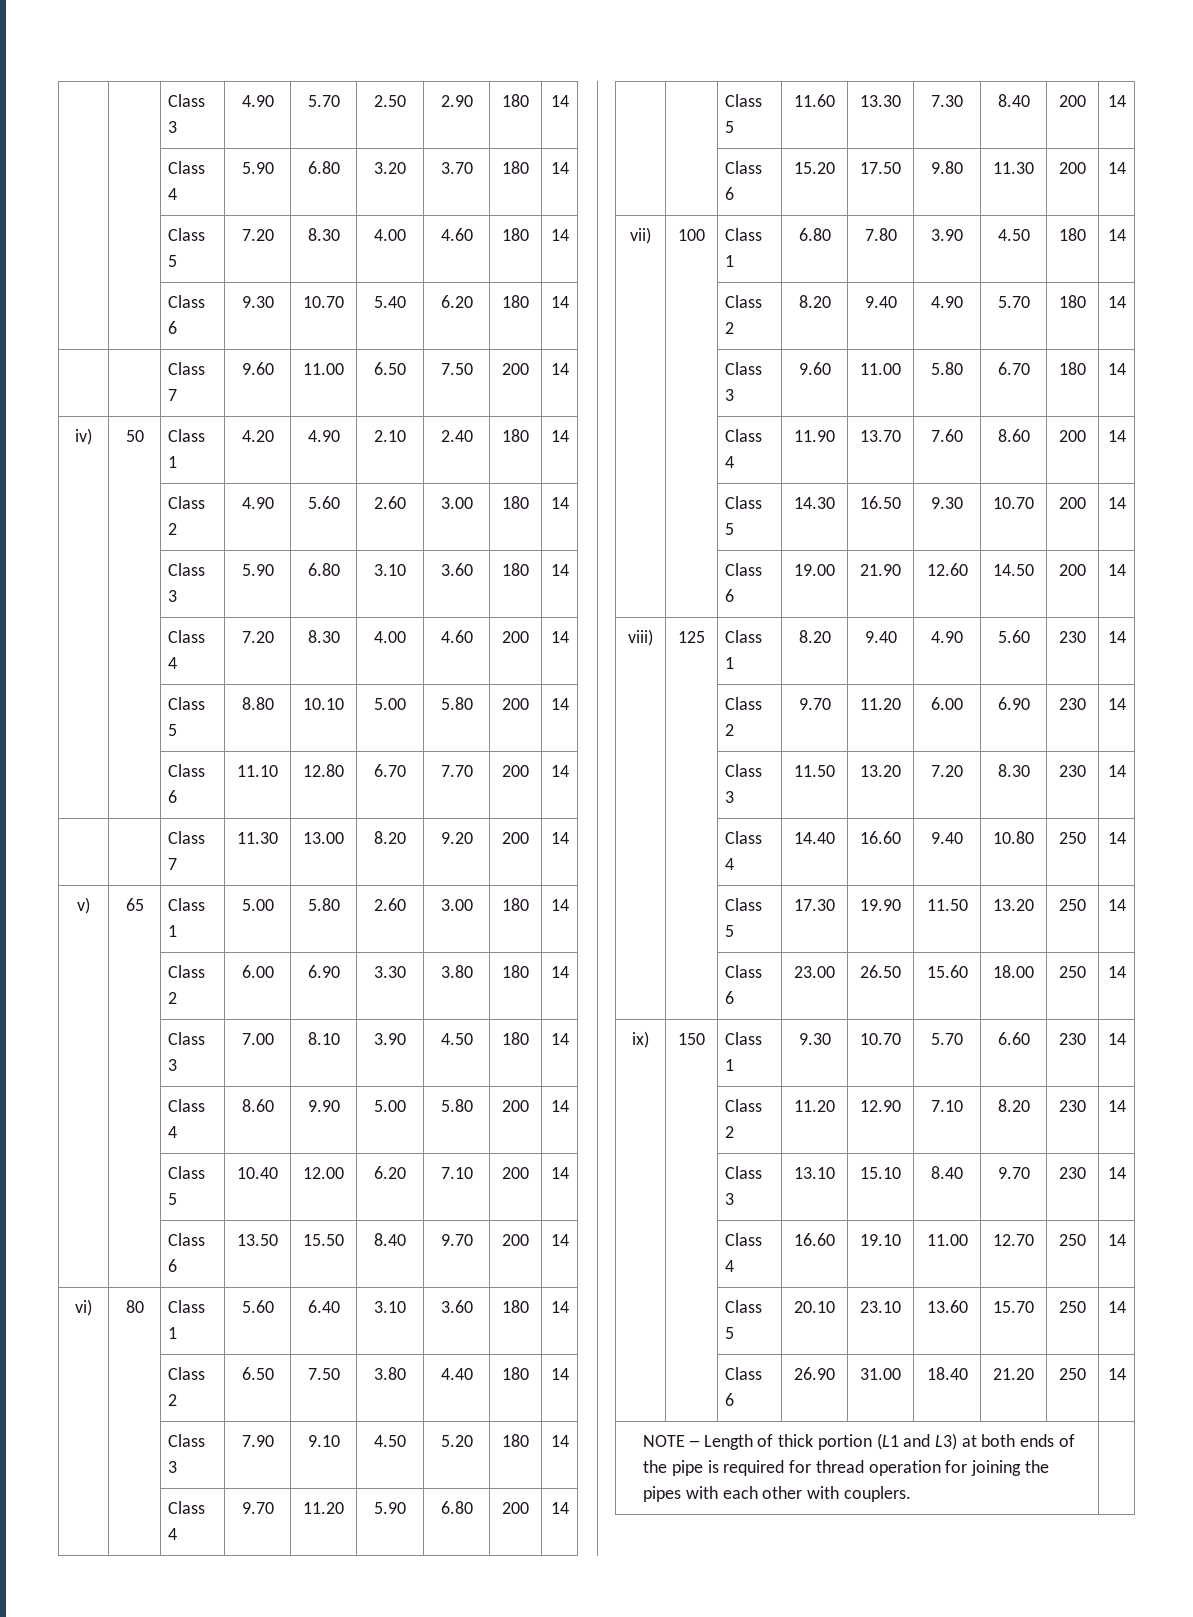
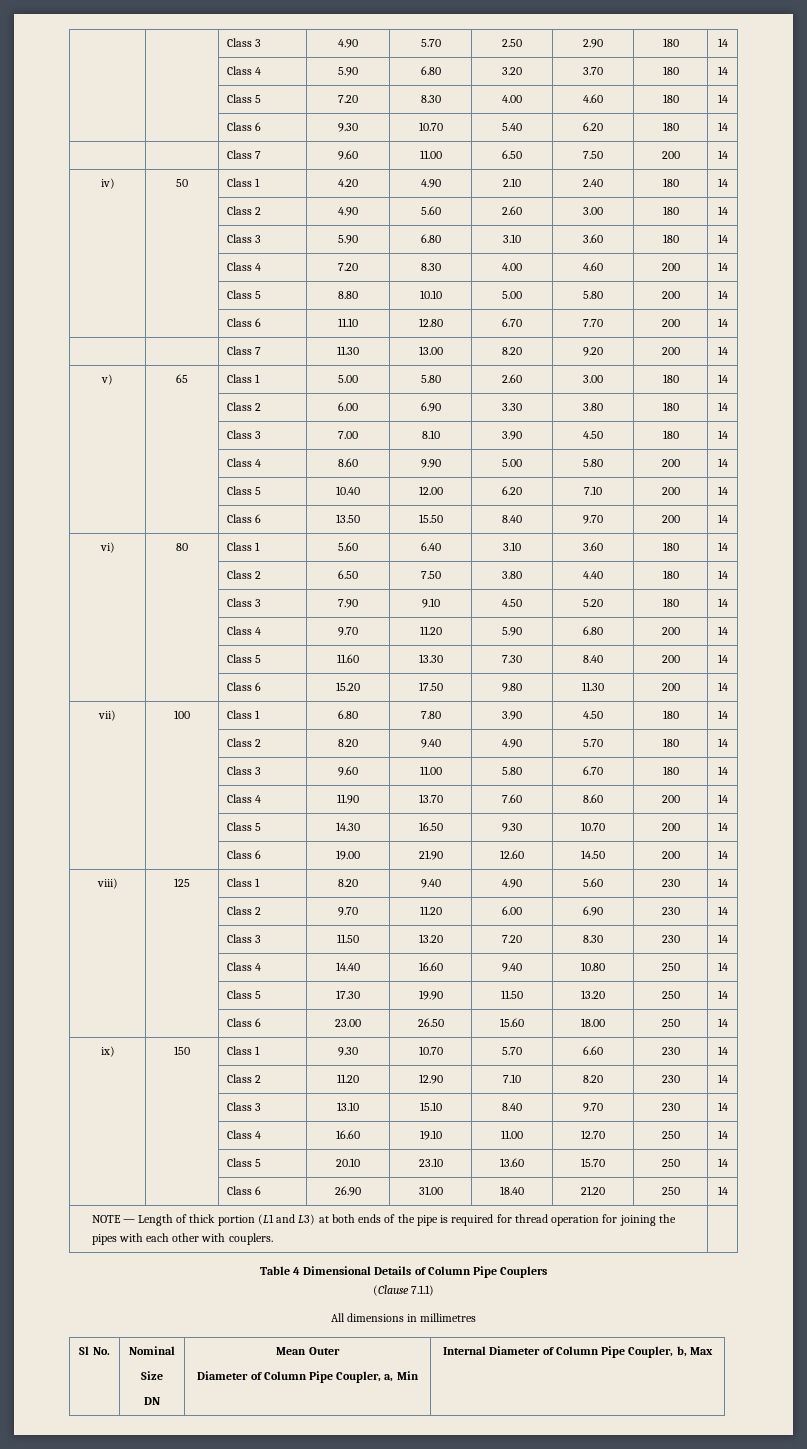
[688,1440,700,1447] ─ -> [122,1219,135,1223] —
(911, 1494) none -> [259,1266,548,1278] [372,1285,435,1296] [330,1313,477,1322] [79,1346,110,1355] [129,1346,175,1355] [141,1371,163,1380] [144,1397,160,1405] [276,1347,340,1355] [197,1371,419,1383] [443,1346,713,1358] // Table 4 Dimensional Details of Column Pipe Couplers // (Clause 7.1.1) // All dimensions in millimetres // Sl No. | Nominal // Size // DN | Mean Outer // Diameter of Column Pipe Coupler, a, Min | Internal Diameter of Column Pipe Coupler, b, Max

